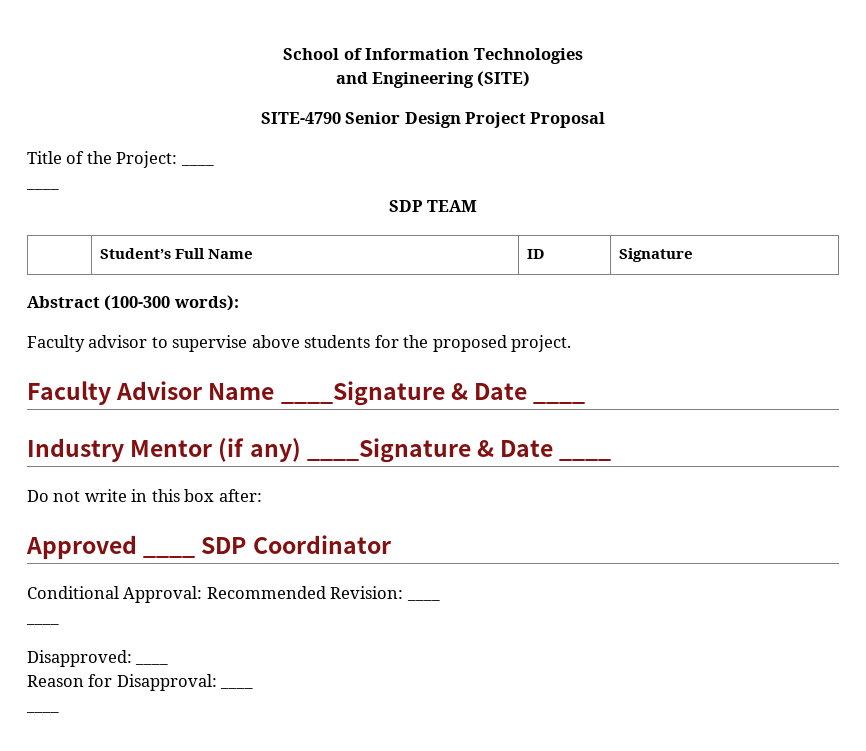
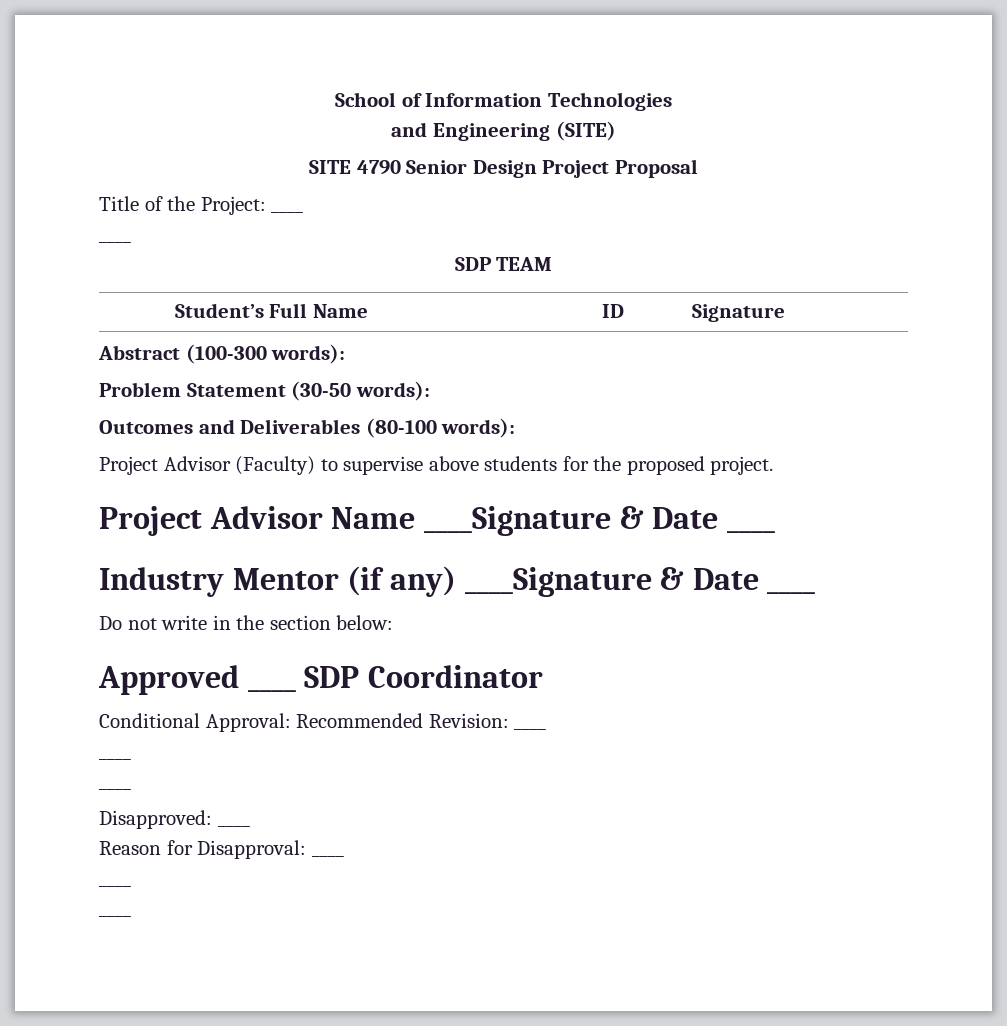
[260,112,341,124] SITE-4790 -> [309,160,401,175] SITE 4790
[27,335,148,352] Faculty advisor -> [99,381,430,401] [99,418,516,438] [99,456,316,475] Problem Statement (30-50 words): // Outcomes and Deliverables (80-100 words): // Project Advisor (Faculty)
[27,381,111,405] Faculty -> [99,506,202,536] Project
[151,489,262,502] this box after: -> [236,615,394,630] the section below:
(59, 624) none -> [99,788,131,790] // ____
(59, 712) none -> [99,915,131,917] // ____

